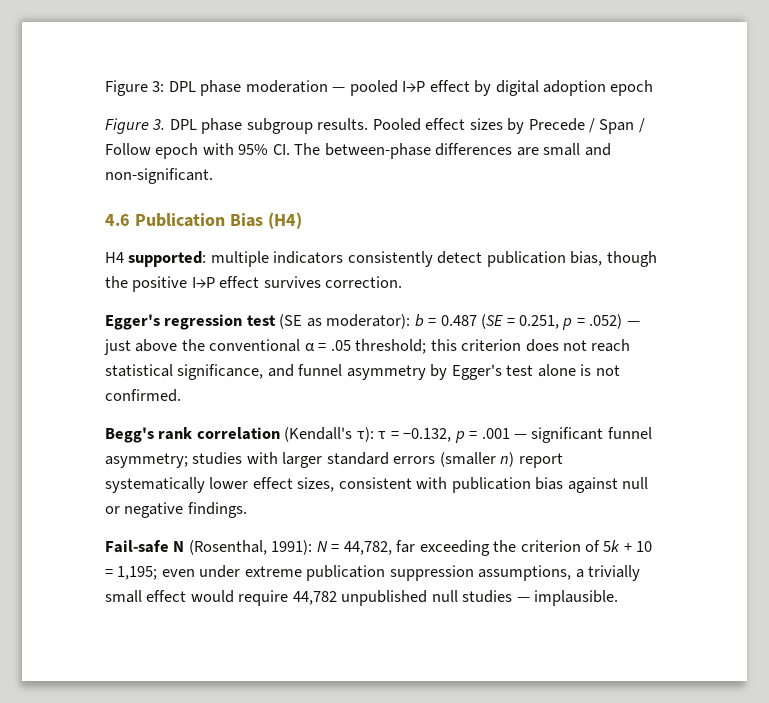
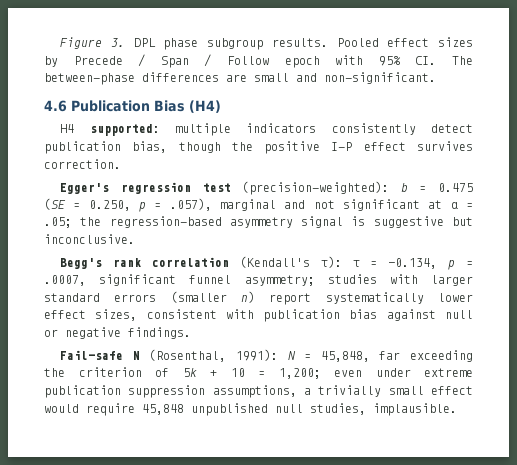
[105,80,654,96] [105,118,149,134] Figure 3: DPL phase moderation — pooled I→P effect by digital adoption epoch // Figure -> [60,37,103,49] Figure
[191,277,215,288] I→P -> [331,142,353,151] I-P
[279,314,411,329] (SE as moderator): -> [242,181,390,195] (precision-weighted):
[440,315,477,326] 0.487 -> [438,183,474,192] 0.475
[519,314,640,330] [104,339,631,355] [105,364,620,380] [105,389,181,402] 0.251, p = .052) — just above the conventional α = .05 threshold; this criterion does not reach statistical significance, and funnel asymmetry by Egger's test alone is not confirmed. -> [88,198,473,212] [44,216,473,228] [44,234,135,244] 0.250, p = .057), marginal and not significant at α = .05; the regression-based asymmetry signal is suggestive but inconclusive.
[403,428,528,443] −0.132, p = .001 — -> [388,258,474,270] [44,275,86,286] −0.134, p = .0007,
[343,541,392,555] 44,782, -> [320,351,370,362] 45,848,
[117,566,158,580] 1,195; -> [278,368,321,379] 1,200;
[292,591,337,605] 44,782 -> [142,404,184,415] 45,848
[462,590,530,603] studies — -> [310,403,366,415] studies,

